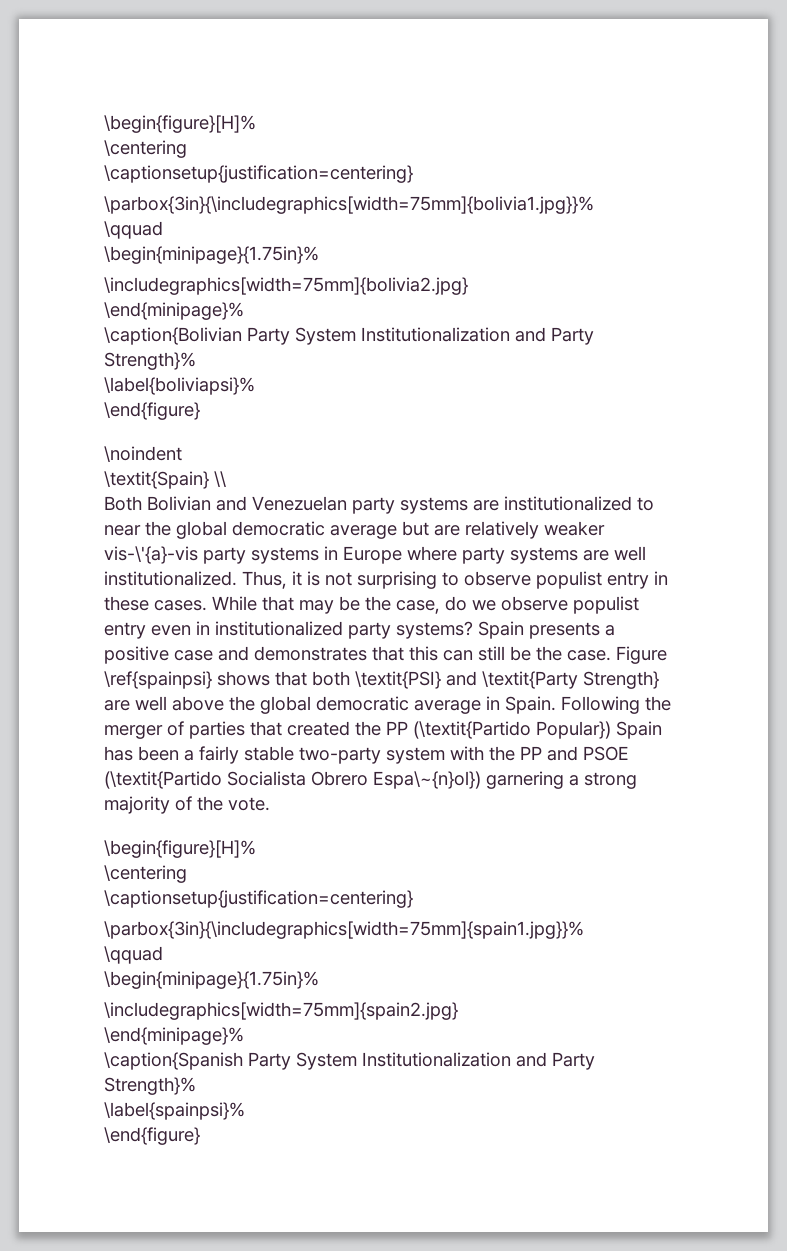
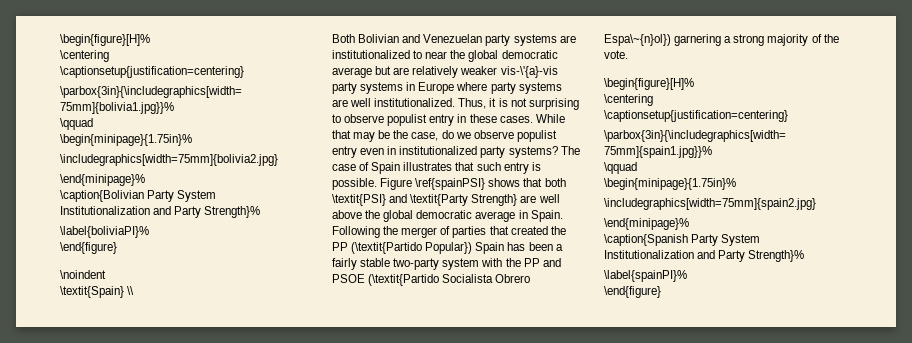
[104,377,255,395] \label{boliviapsi}% -> [60,226,149,238] \label{boliviaPI}%
[478,621,615,639] [104,646,667,664] [104,671,212,689] Spain presents a positive case and demonstrates that this can still be the case. Figure \ref{spainpsi} -> [560,146,580,155] [332,162,541,174] [332,178,486,190] The case of Spain illustrates that such entry is possible. Figure \ref{spainPSI}
[104,1102,245,1120] \label{spainpsi}% -> [604,270,687,282] \label{spainPI}%

